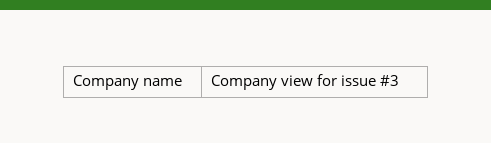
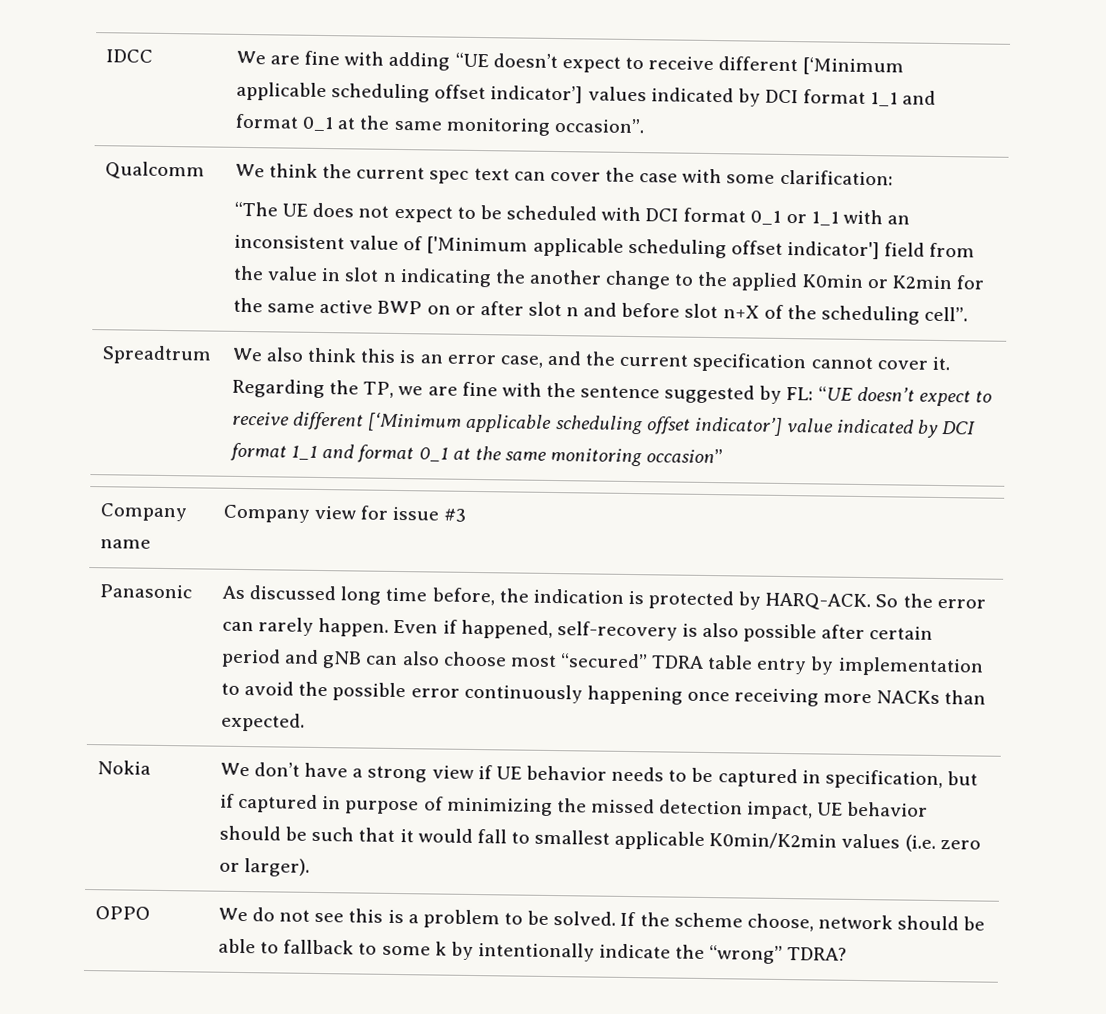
(73, 82) none -> [105,49,153,63] [235,50,905,76] [235,81,937,107] [234,113,645,136] [104,161,205,180] [234,163,893,186] [233,201,910,226] [233,234,976,260] [232,265,985,292] [232,297,969,325] [101,345,212,365] [231,347,950,373] [231,378,992,407] [231,411,977,438] [229,442,724,467] IDCC | We are fine with adding “UE doesn’t expect to receive different [‘Minimum applicable scheduling offset indicator’] values indicated by DCI format 1_1 and format 0_1 at the same monitoring occasion”. // Qualcomm | We think the current spec text can cover the case with some clarification: // “The UE does not expect to be scheduled with DCI format 0_1 or 1_1 with an inconsistent value of ['Minimum applicable scheduling offset indicator'] field from the value in slot n indicating the another change to the applied K0min or K2min for the same active BWP on or after slot n and before slot n+X of the scheduling cell”. // Spreadtrum | We also think this is an error case, and the current specification cannot cover it. Regarding the TP, we are fine with the sentence suggested by FL: “UE doesn’t expect to receive different [‘Minimum applicable scheduling offset indicator’] value indicated by DCI format 1_1 and format 0_1 at the same monitoring occasion” //
(400, 80) none -> [98,584,192,599] [221,585,986,611] [221,617,934,643] [220,648,984,677] [220,681,987,707] [220,712,305,732] [96,760,151,775] [219,762,978,790] [219,793,929,820] [218,825,981,852] [218,858,311,877] [94,906,150,920] [217,907,986,932] [217,938,848,965] // Panasonic | As discussed long time before, the indication is protected by HARQ-ACK. So the error can rarely happen. Even if happened, self-recovery is also possible after certain period and gNB can also choose most “secured” TDRA table entry by implementation to avoid the possible error continuously happening once receiving more NACKs than expected. // Nokia | We don’t have a strong view if UE behavior needs to be captured in specification, but if captured in purpose of minimizing the missed detection impact, UE behavior should be such that it would fall to smallest applicable K0min/K2min values (i.e. zero or larger). // OPPO | We do not see this is a problem to be solved. If the scheme choose, network should be able to fallback to some k by intentionally indicate the “wrong” TDRA?

